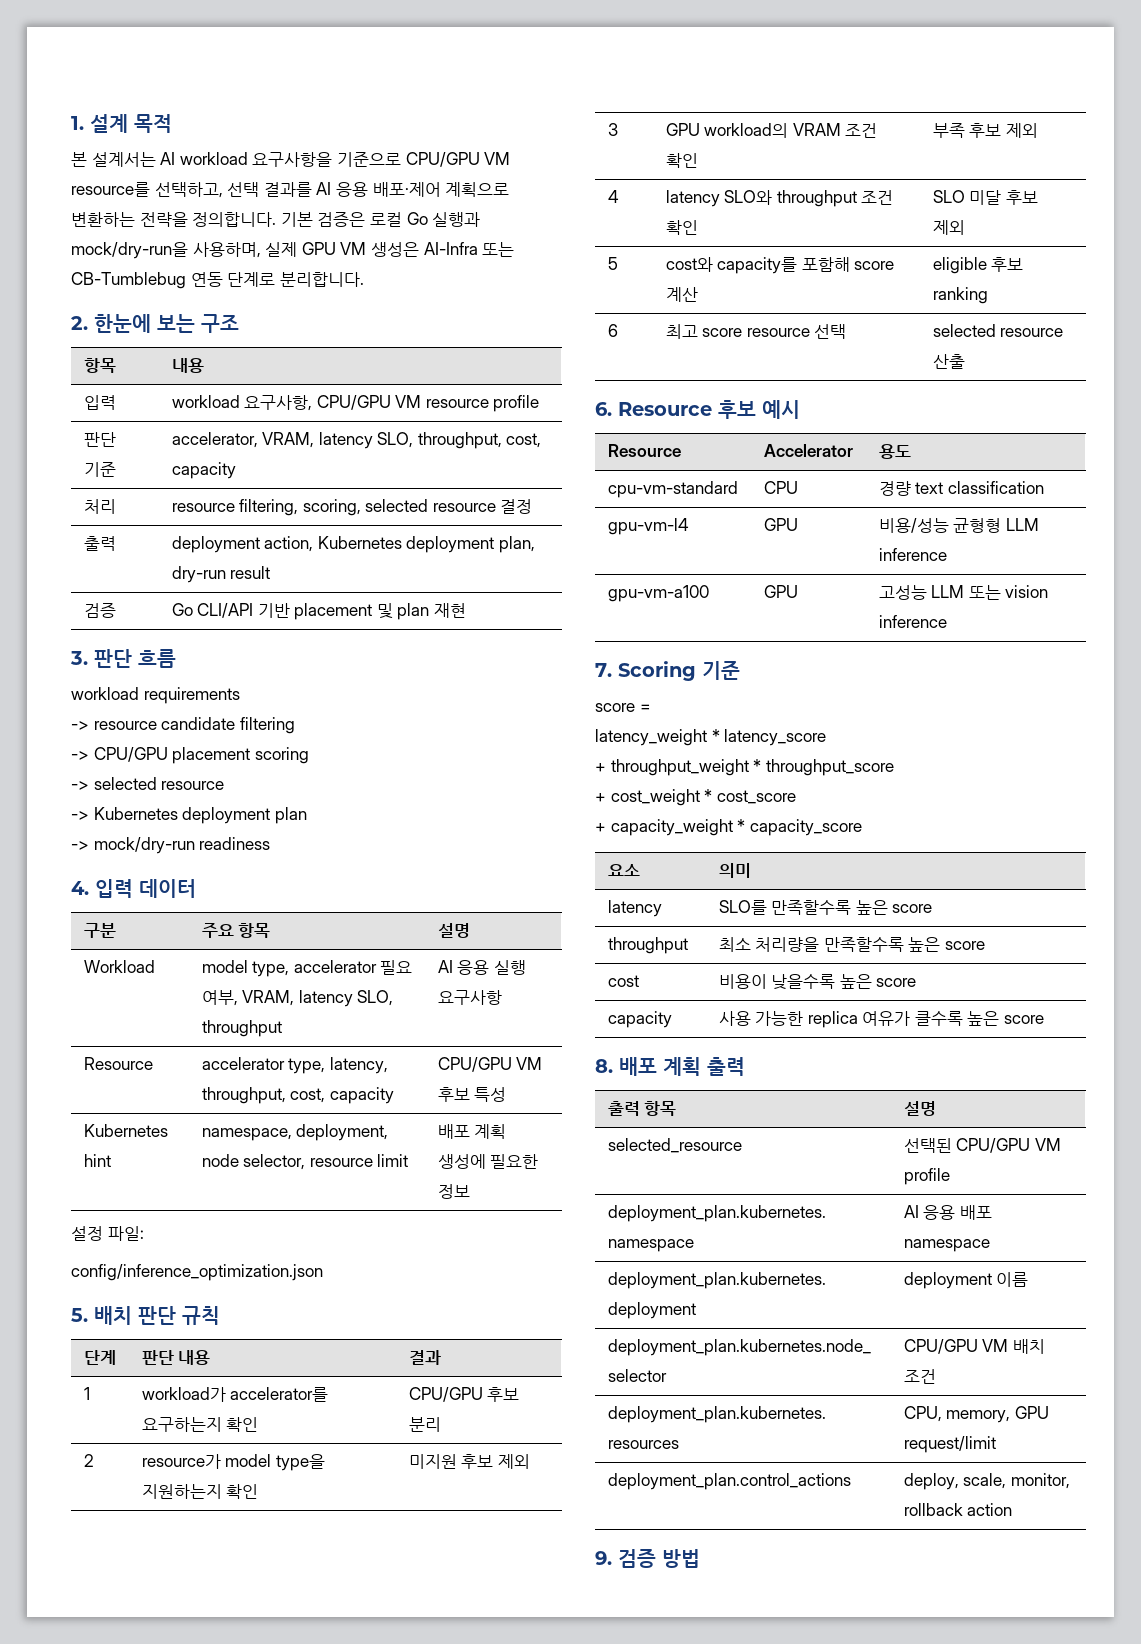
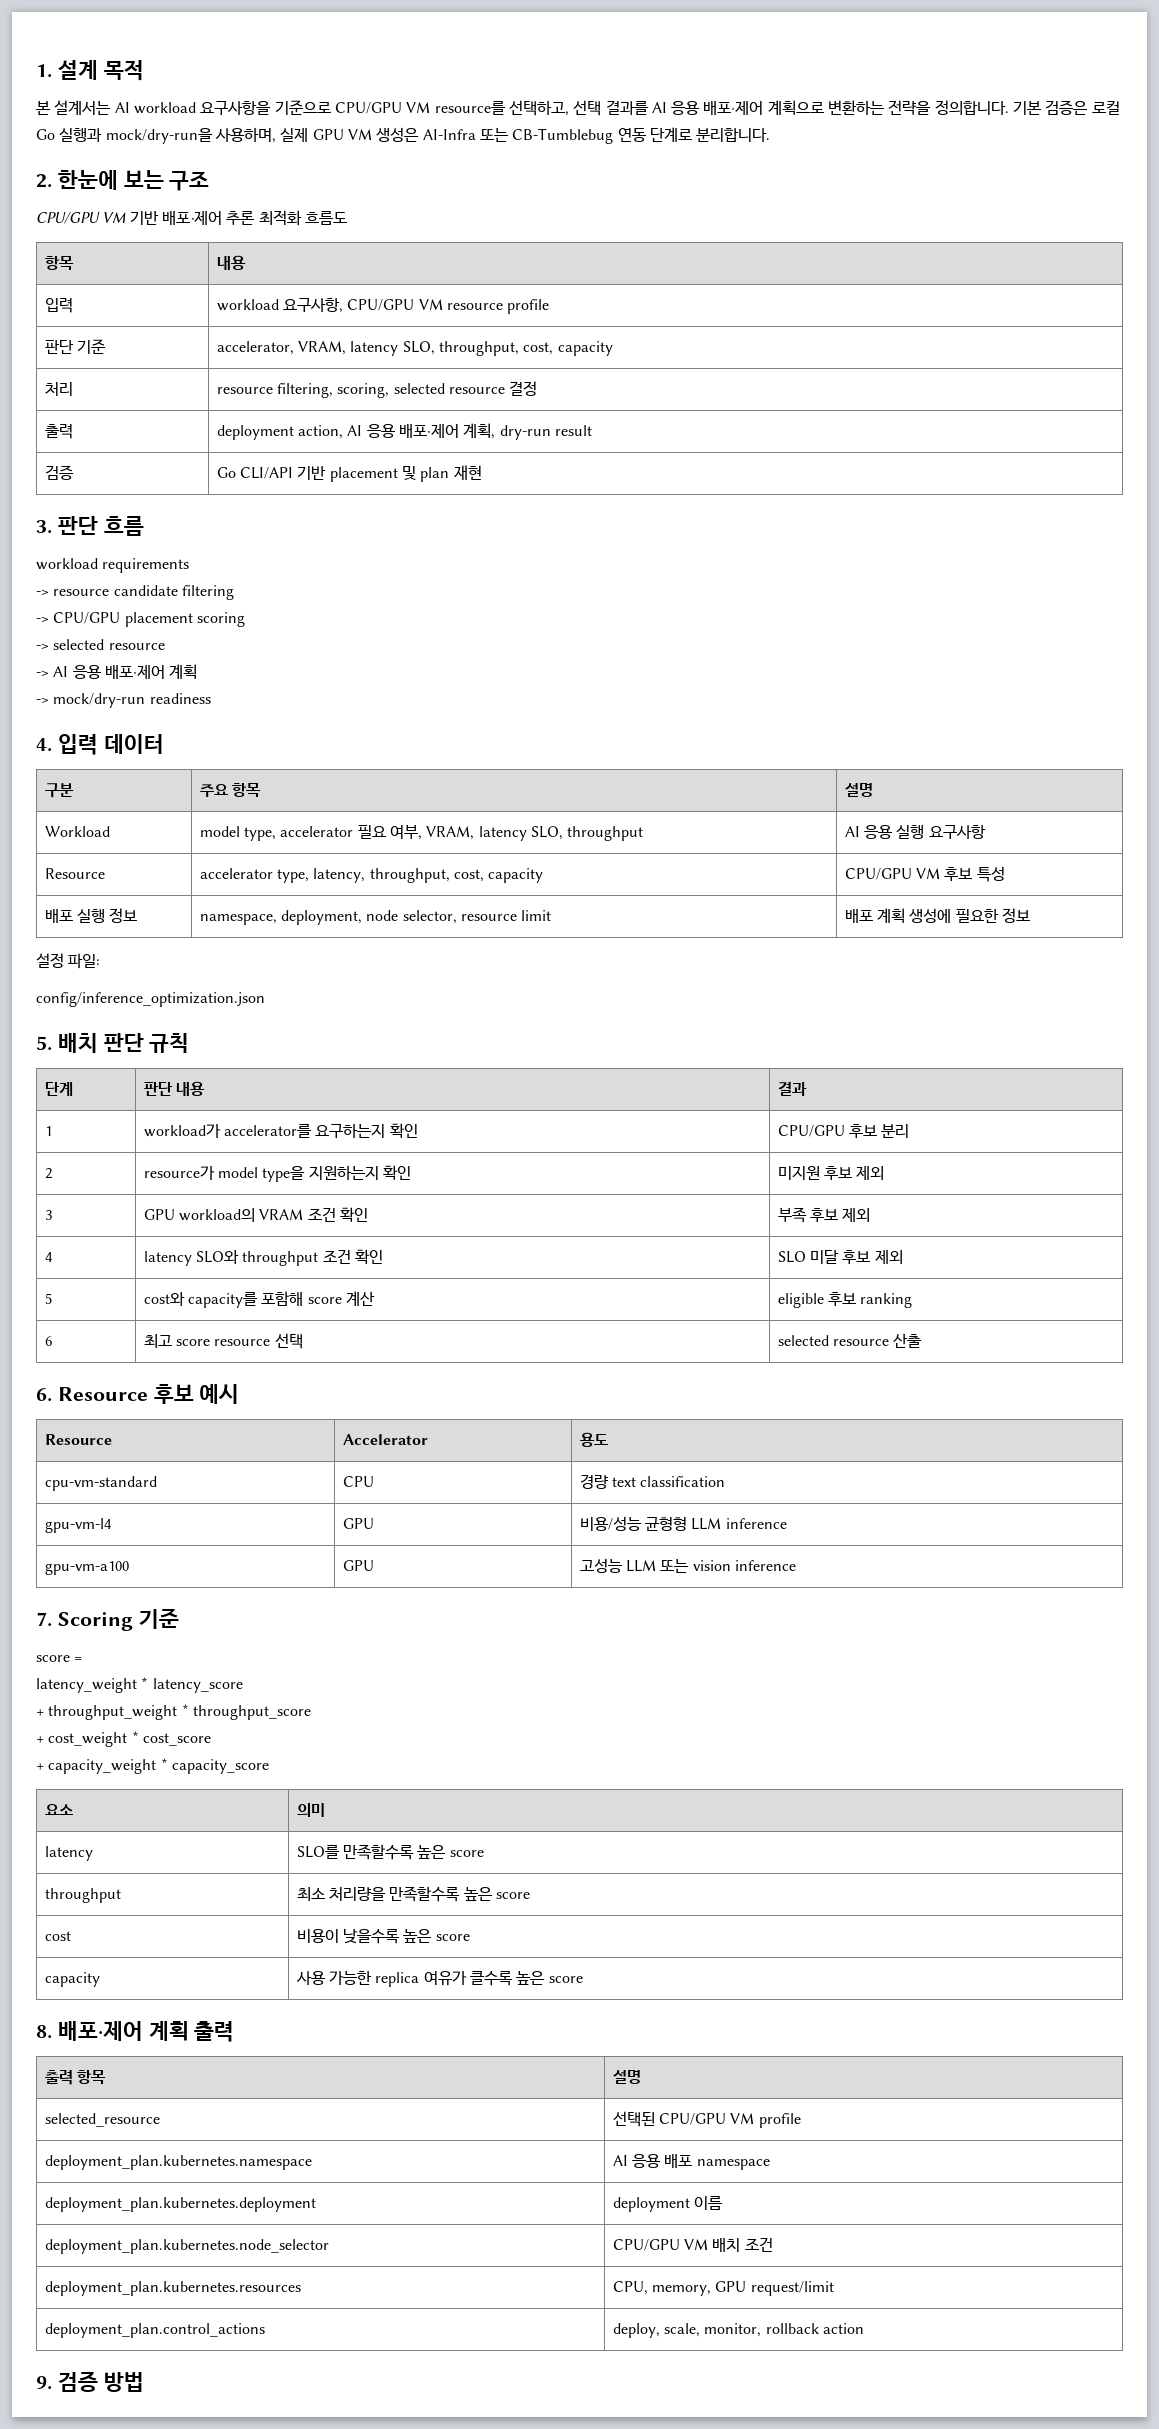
(239, 323) none -> [36,210,347,226] // CPU/GPU VM 기반 배포·제어 추론 최적화 흐름도
[317,536,535,553] Kubernetes deployment plan, -> [347,423,496,439] AI 응용 배포·제어 계획,
[93,807,307,824] Kubernetes deployment plan -> [53,664,198,679] AI 응용 배포·제어 계획
[83,1124,168,1137] [83,1154,111,1167] Kubernetes hint -> [44,908,138,923] 배포 실행 정보
[619,1057,657,1076] 배포 -> [57,2021,143,2041] 배포·제어

